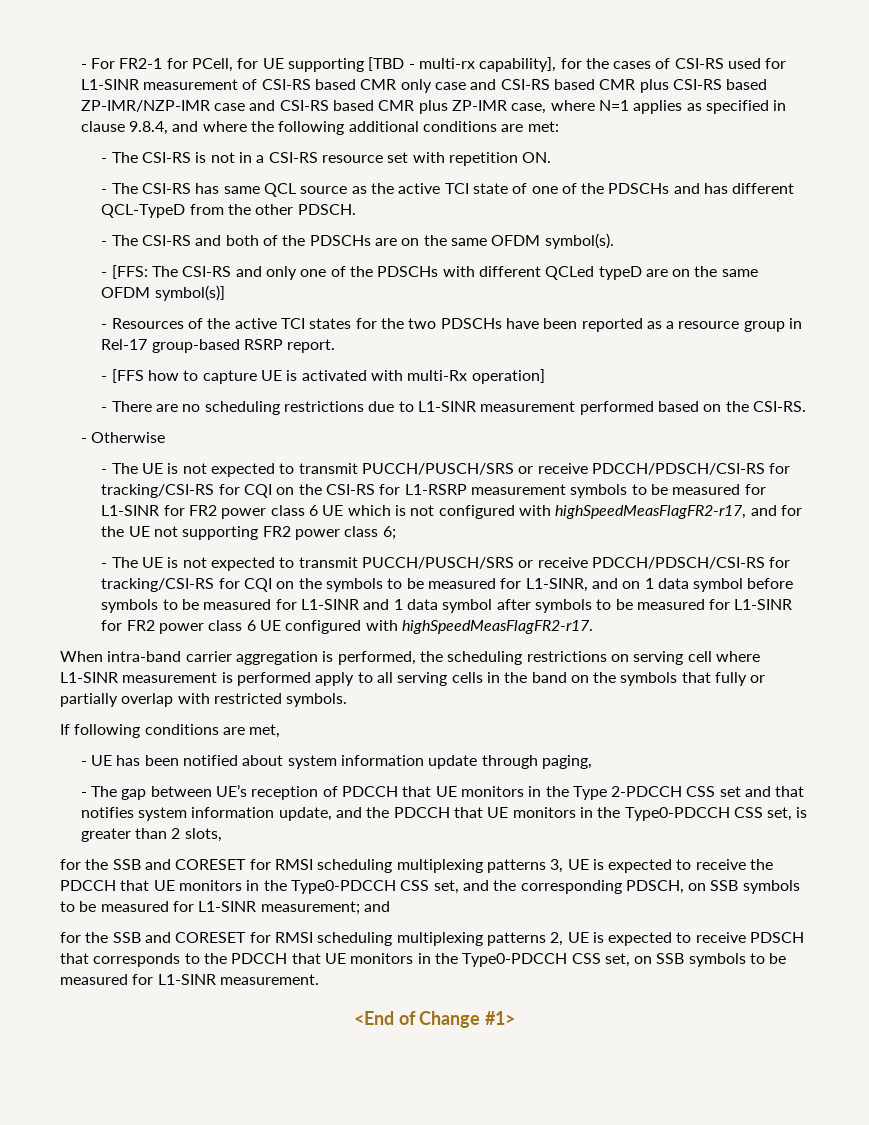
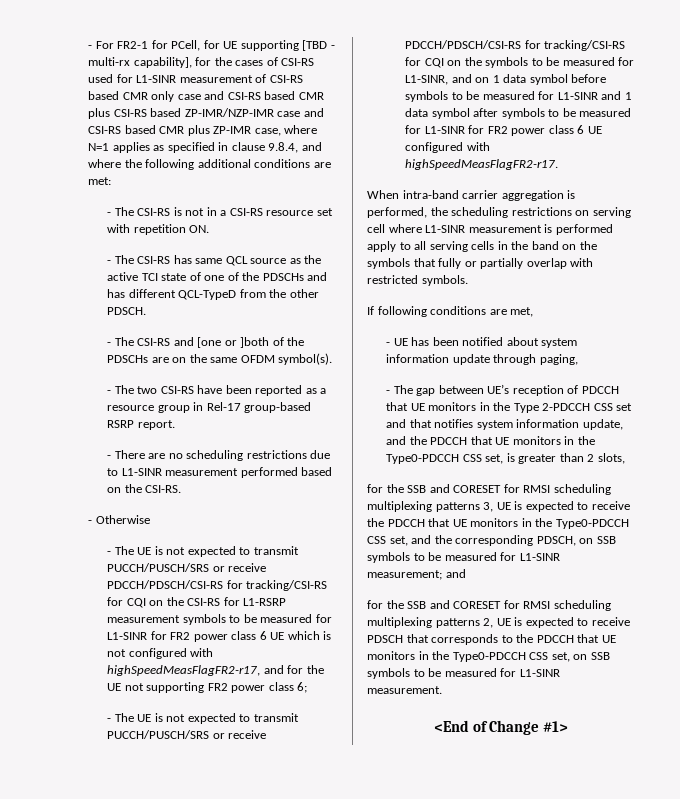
[225,235,259,246] both -> [197,337,270,348] [one or ]both
[111,265,758,280] [101,285,225,301] [101,318,502,329] [FFS: The CSI-RS and only one of the PDSCHs with different QCLed typeD are on the same OFDM symbol(s)] // - Resources of the active TCI states for the two PDSCHs -> [114,385,194,394] The two CSI-RS
[101,369,545,384] // - [FFS how to capture UE is activated with multi-Rx operation] -> (175, 425) none

